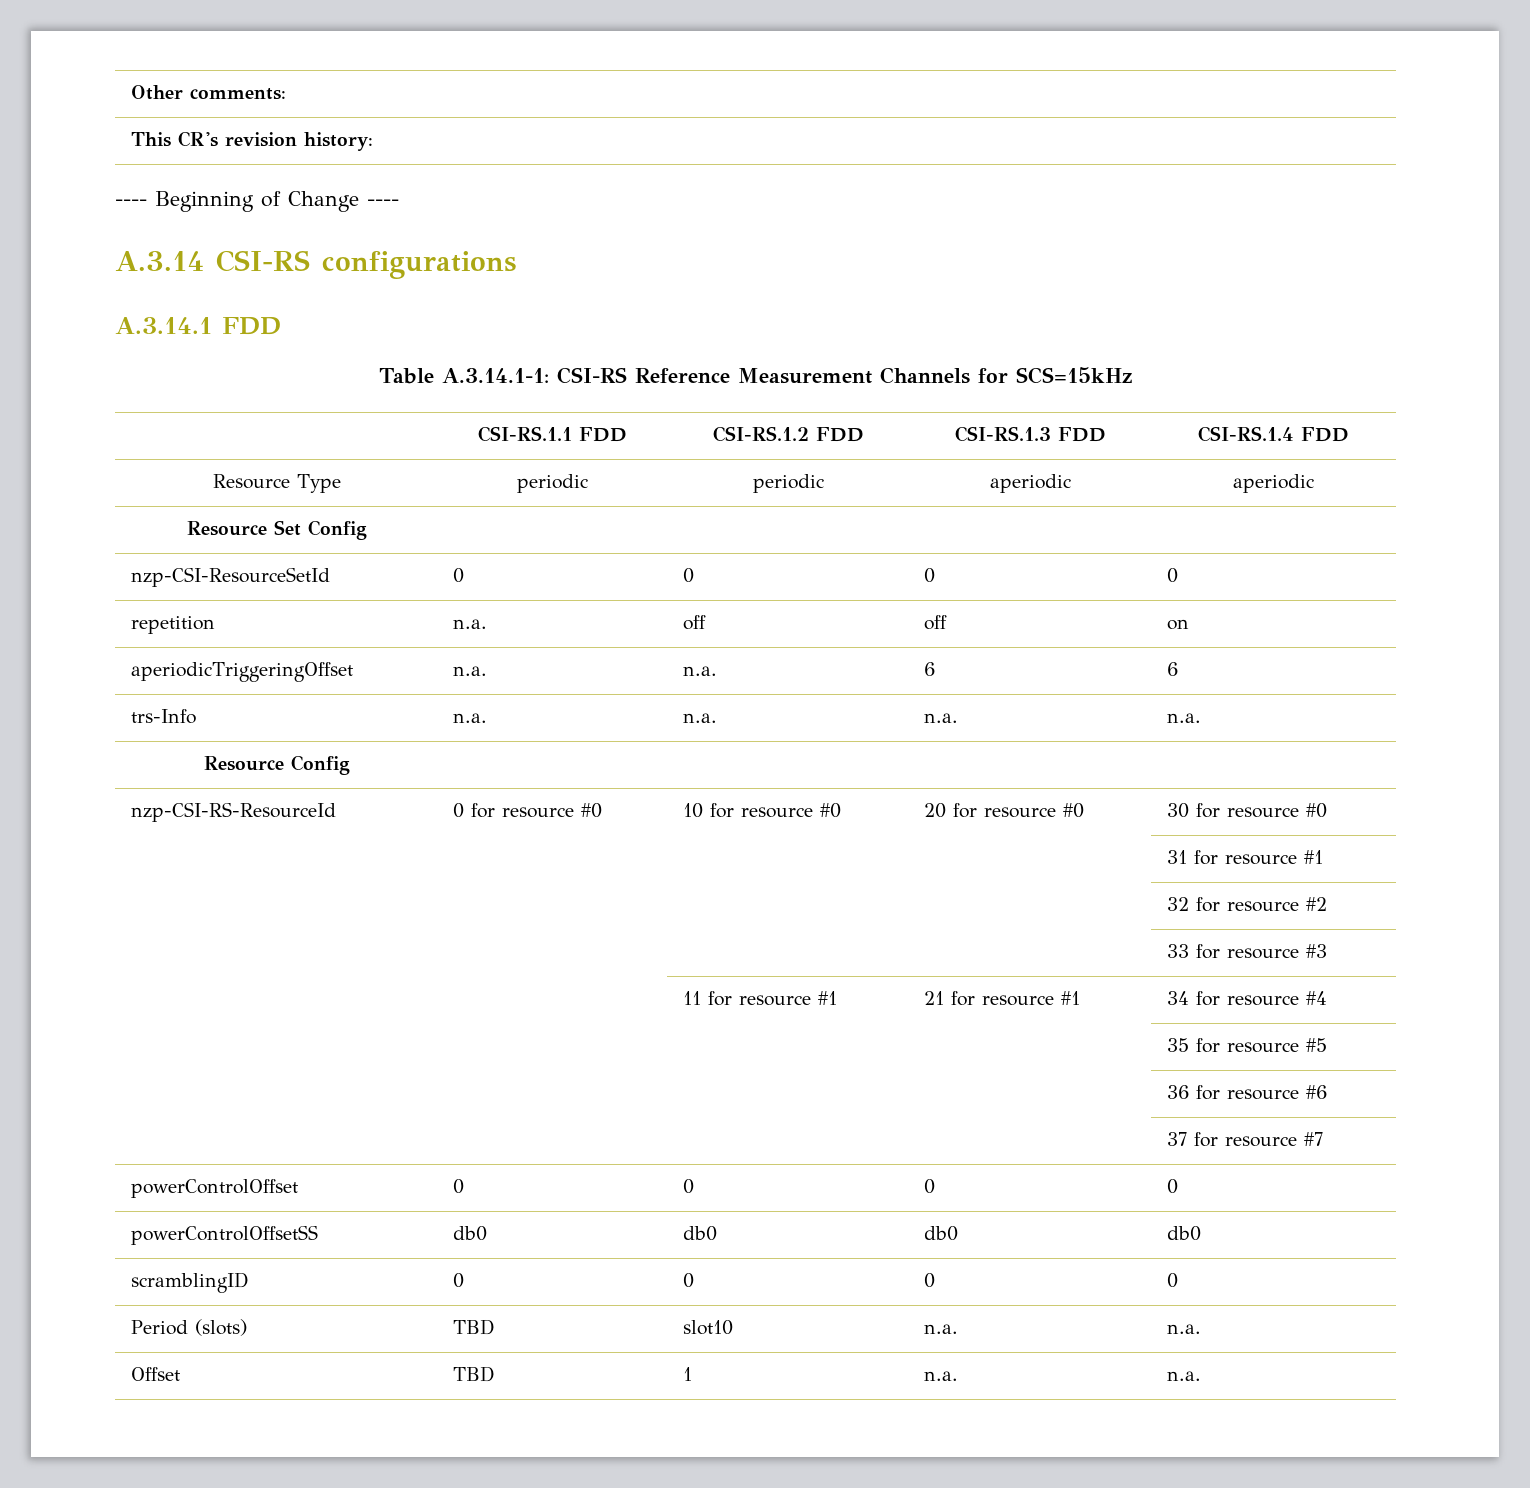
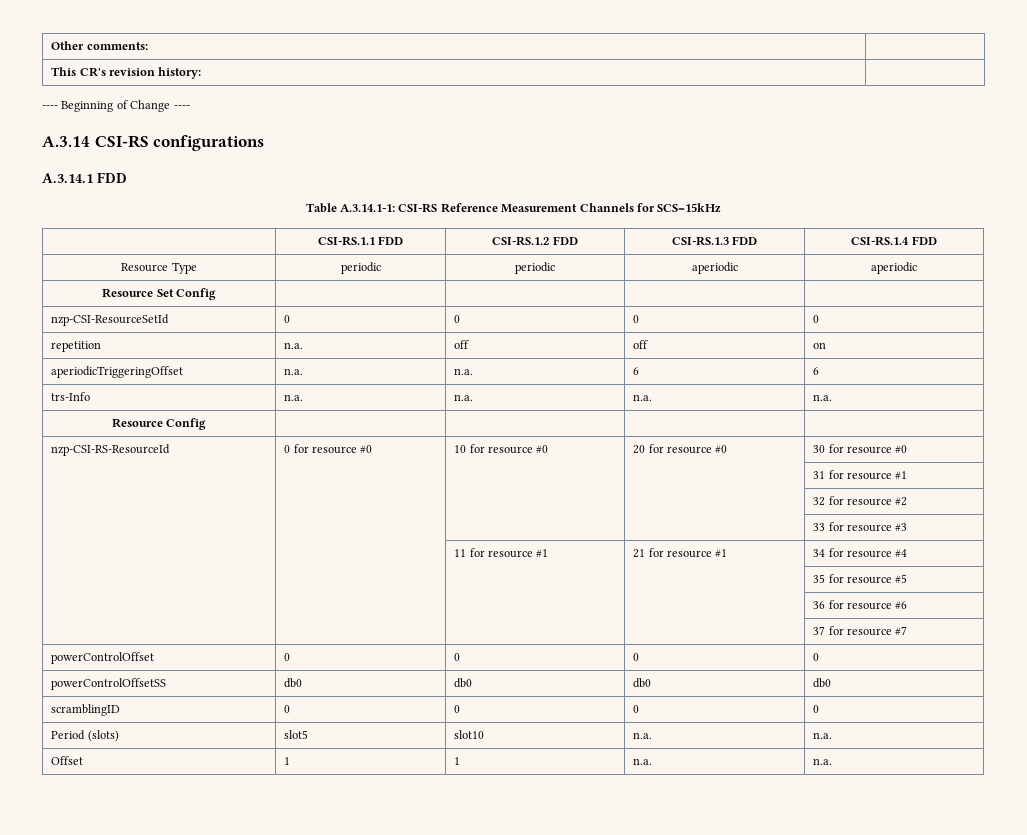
[452,1319,495,1335] TBD -> [284,730,309,739] slot5
[452,1366,495,1382] TBD -> [284,757,291,765] 1

